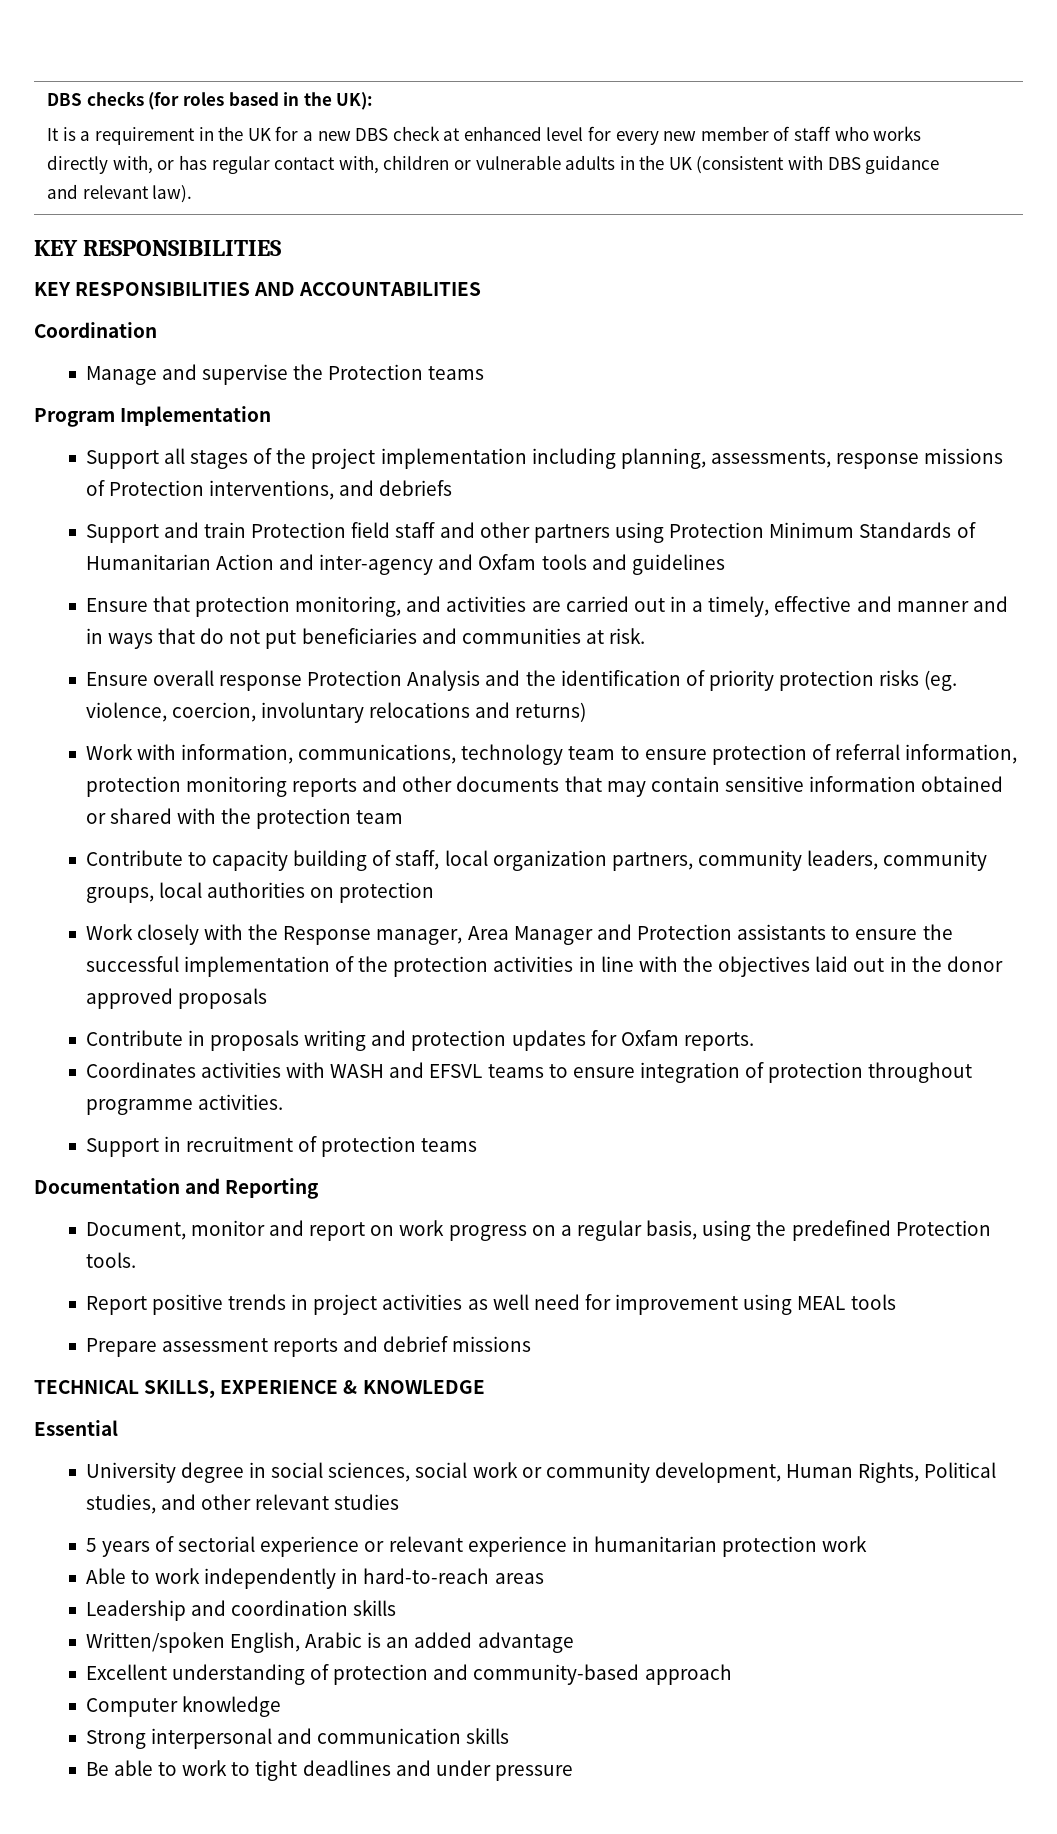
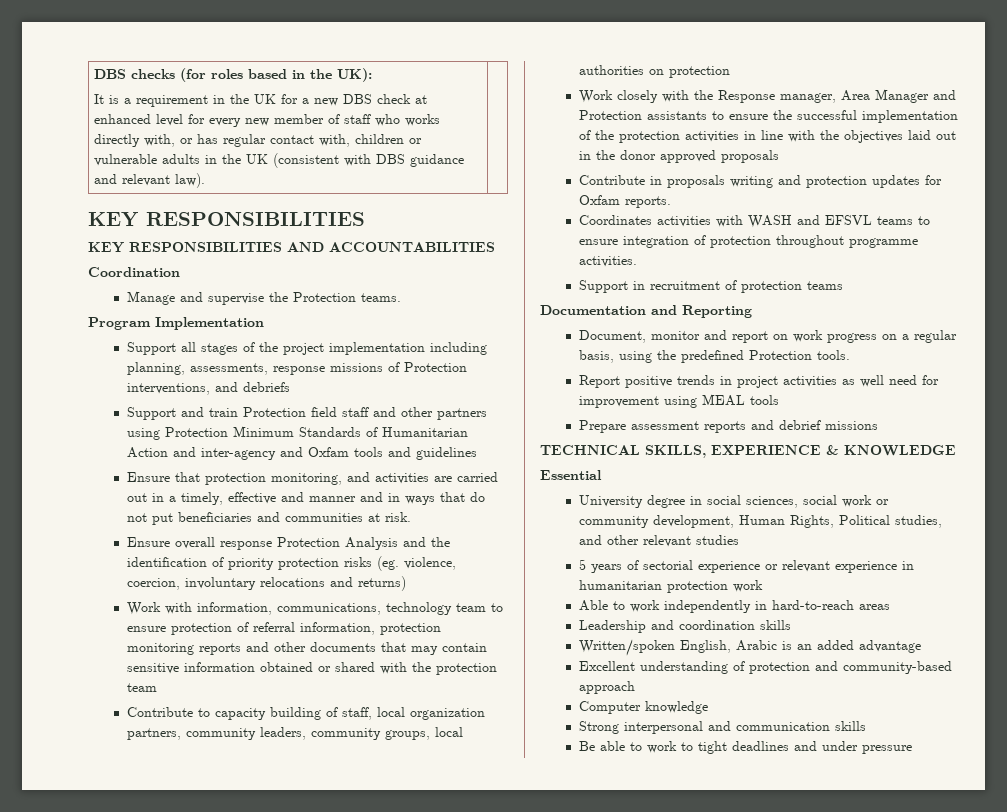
[428,366,485,380] teams -> [360,293,401,302] teams.

